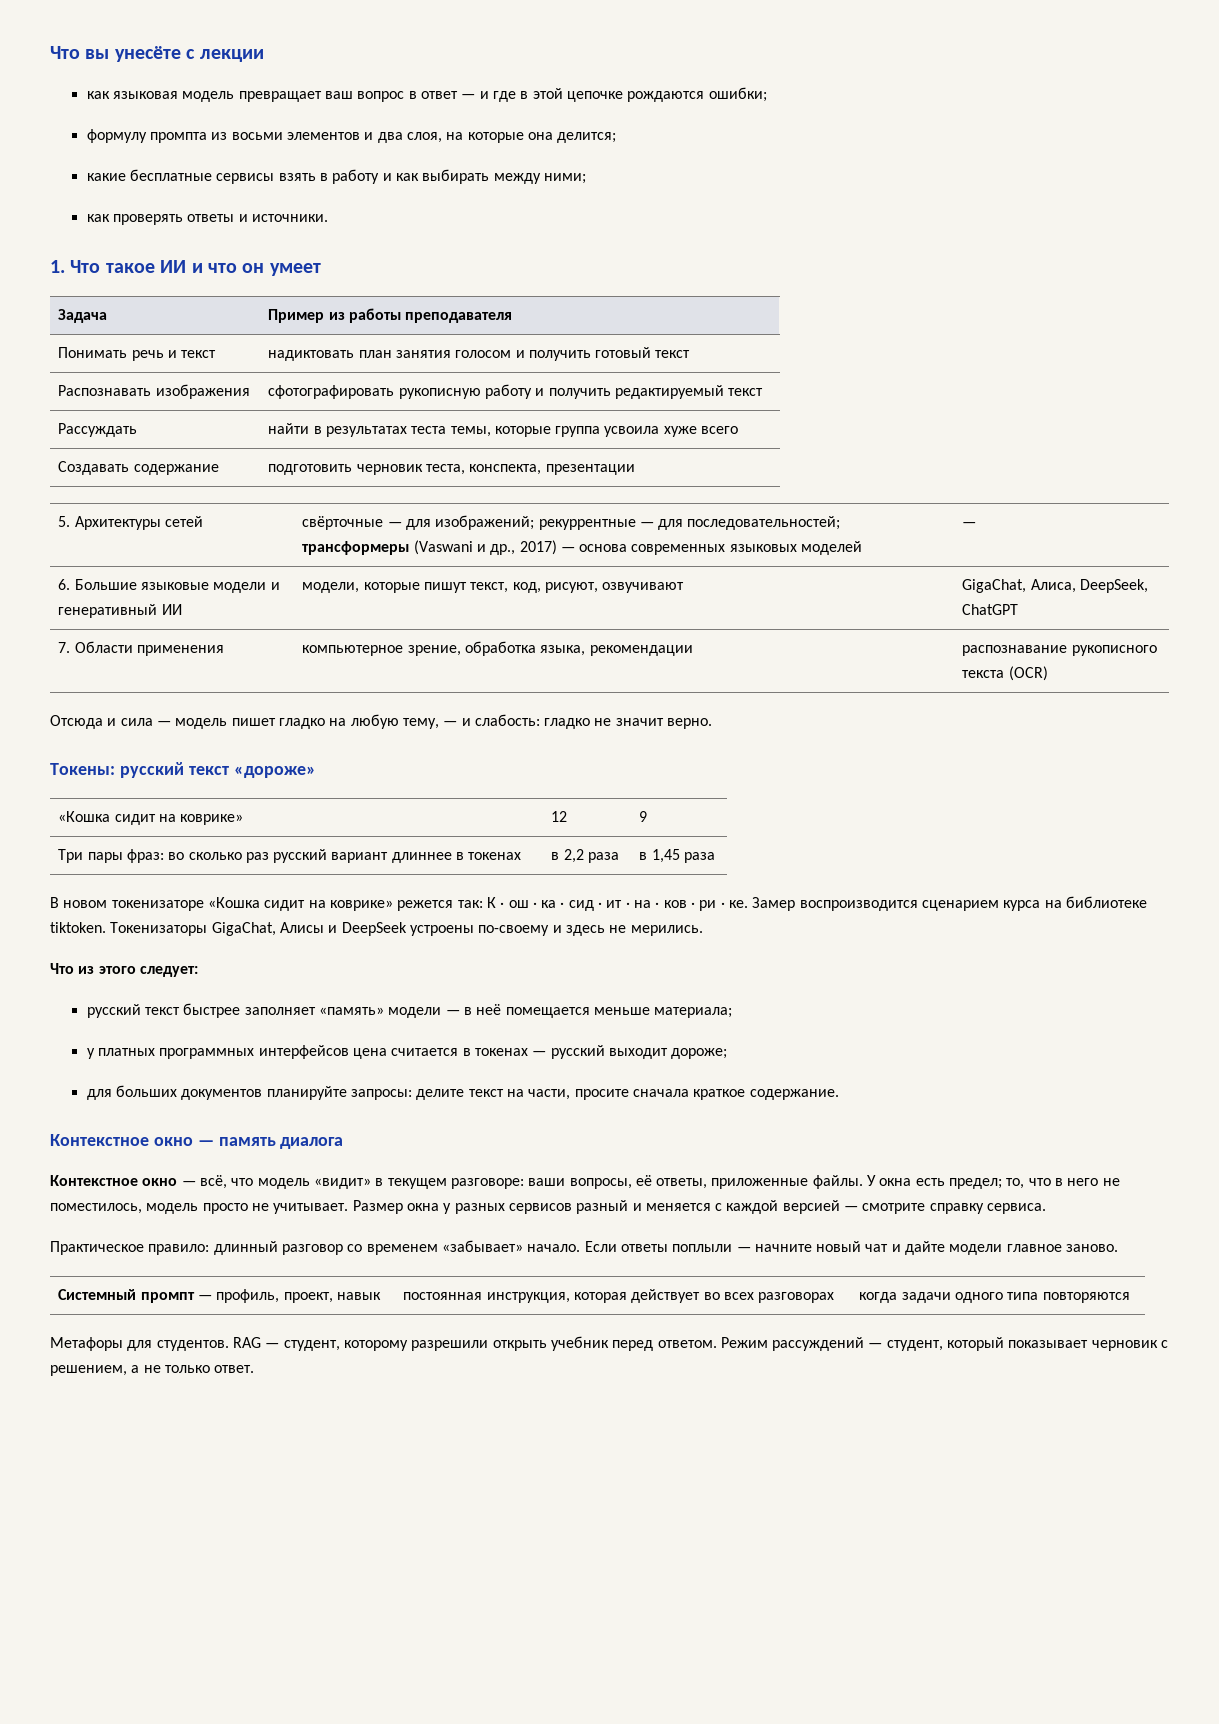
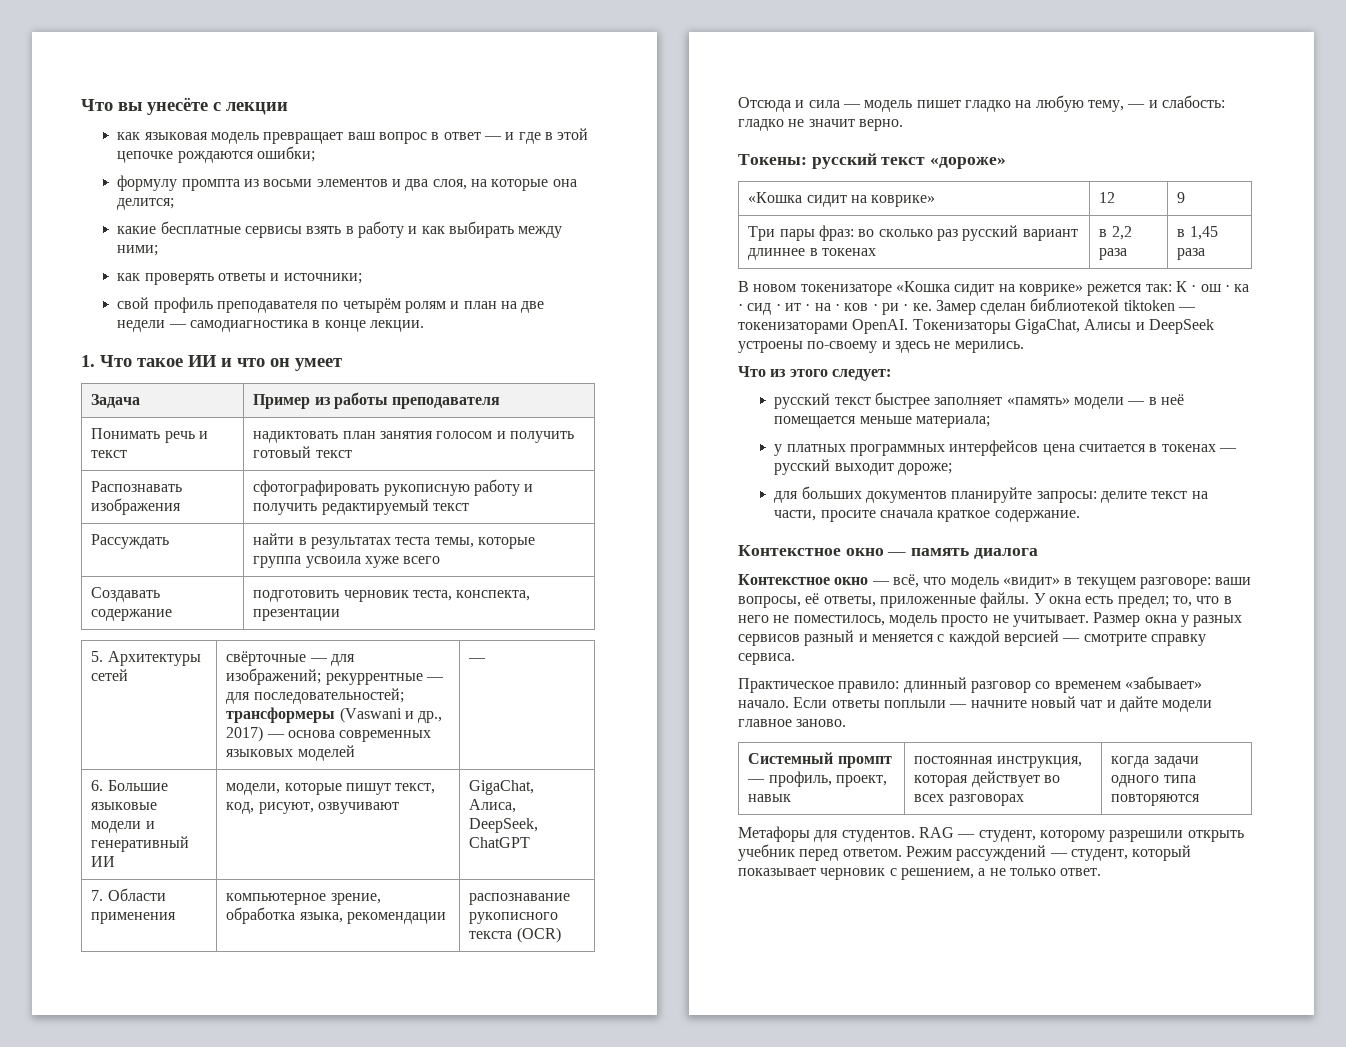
[251,214,328,222] источники. -> [283,273,362,284] [117,297,545,313] [117,320,425,332] источники; // свой профиль преподавателя по четырём ролям и план на две недели — самодиагностика в конце лекции.
[799,896,1147,911] [50,922,106,933] воспроизводится сценарием курса на библиотеке tiktoken. -> [980,298,1197,315] [738,319,909,334] сделан библиотекой tiktoken — токенизаторами OpenAI.

